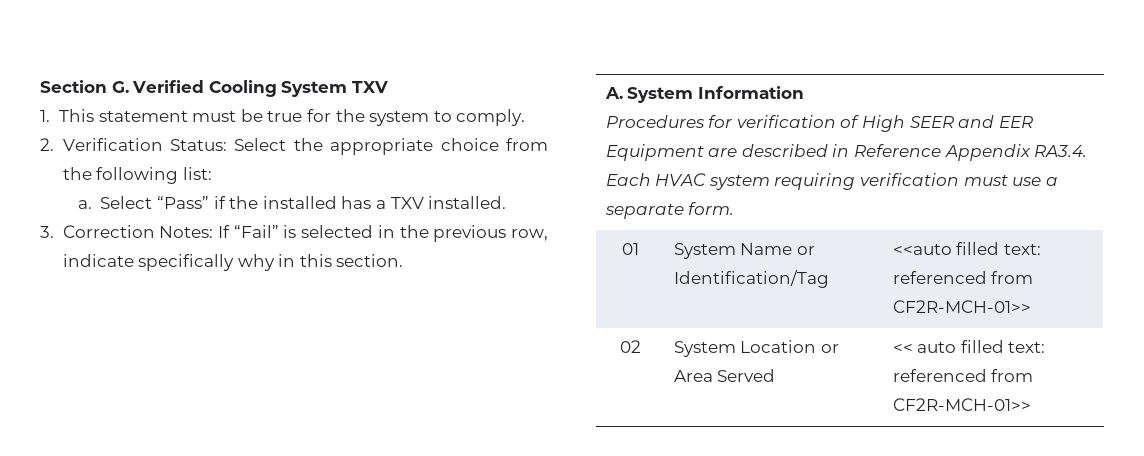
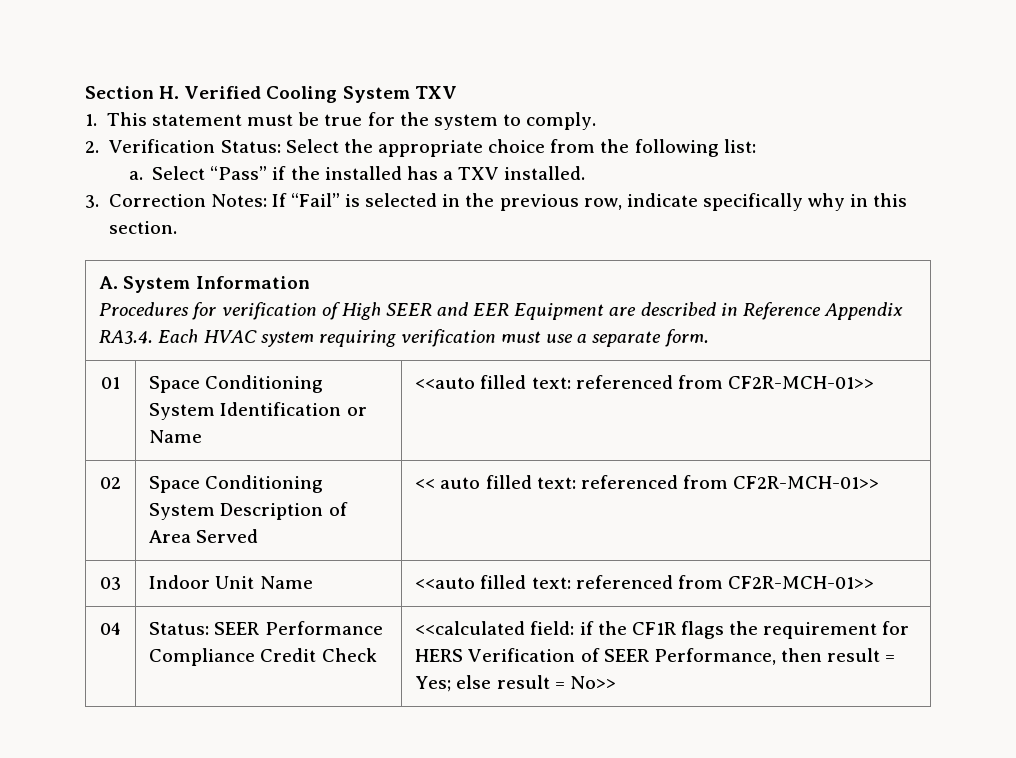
[111,81,129,93] G. -> [159,86,180,99] H.
[673,243,815,259] [673,270,829,288] System Name or Identification/Tag -> [149,375,324,393] [149,402,367,420] [149,430,203,443] Space Conditioning System Identification or Name
[673,340,839,357] System Location or -> [149,475,324,493] [149,502,348,520] Space Conditioning System Description of
(1031, 404) none -> [100,577,121,590] [149,575,313,589] [415,575,874,589] [100,622,121,635] [149,621,383,635] [149,648,377,666] [415,621,910,639] [415,648,896,665] [415,675,616,692] // 03 | Indoor Unit Name | <<auto filled text: referenced from CF2R-MCH-01>> // 04 | Status: SEER Performance Compliance Credit Check | <<calculated field: if the CF1R flags the requirement for HERS Verification of SEER Performance, then result = Yes; else result = No>>

